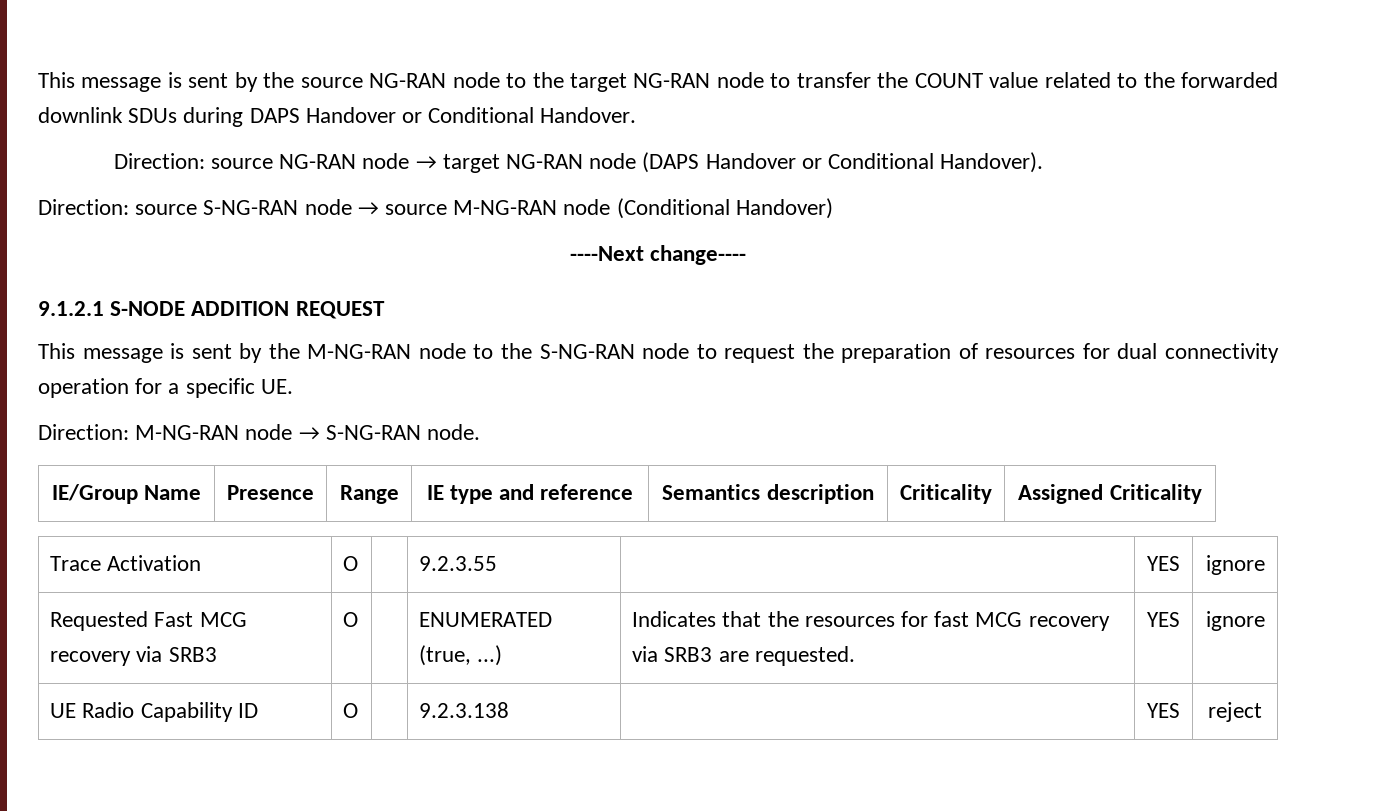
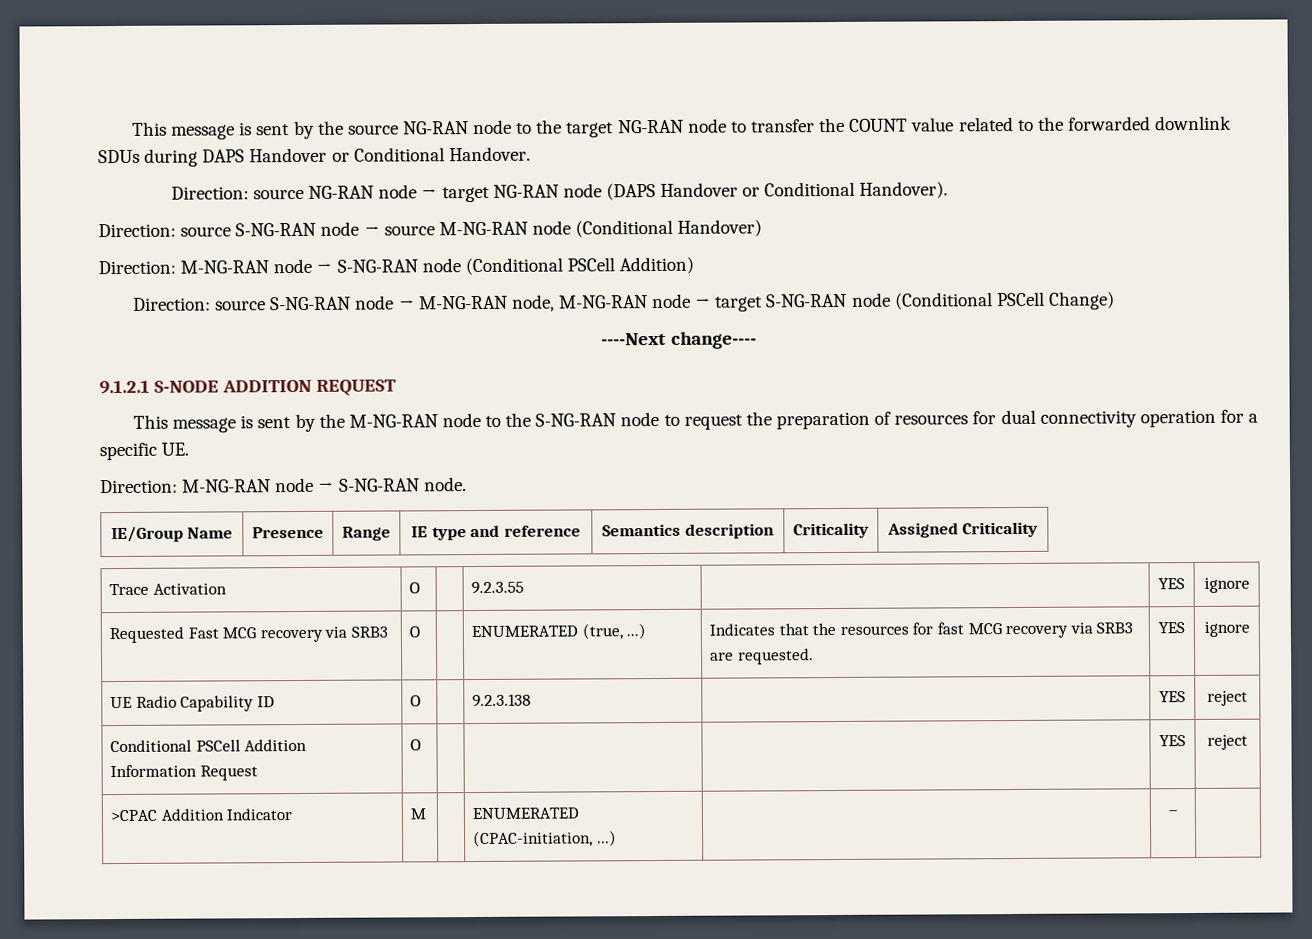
(833, 208) none -> [98,256,695,276] [133,291,1116,312] // Direction: M-NG-RAN node → S-NG-RAN node (Conditional PSCell Addition) // Direction: source S-NG-RAN node → M-NG-RAN node, M-NG-RAN node → target S-NG-RAN node (Conditional PSCell Change)
(1262, 712) none -> [110,738,308,753] [110,764,258,781] [410,739,422,751] [1159,735,1186,747] [1207,734,1248,750] [110,808,293,822] [410,808,427,820] [472,807,580,820] [473,830,617,848] [1167,810,1178,816] // Conditional PSCell Addition Information Request | O | | | | YES | reject // >CPAC Addition Indicator | M | | ENUMERATED (CPAC-initiation, ...) | | – |

